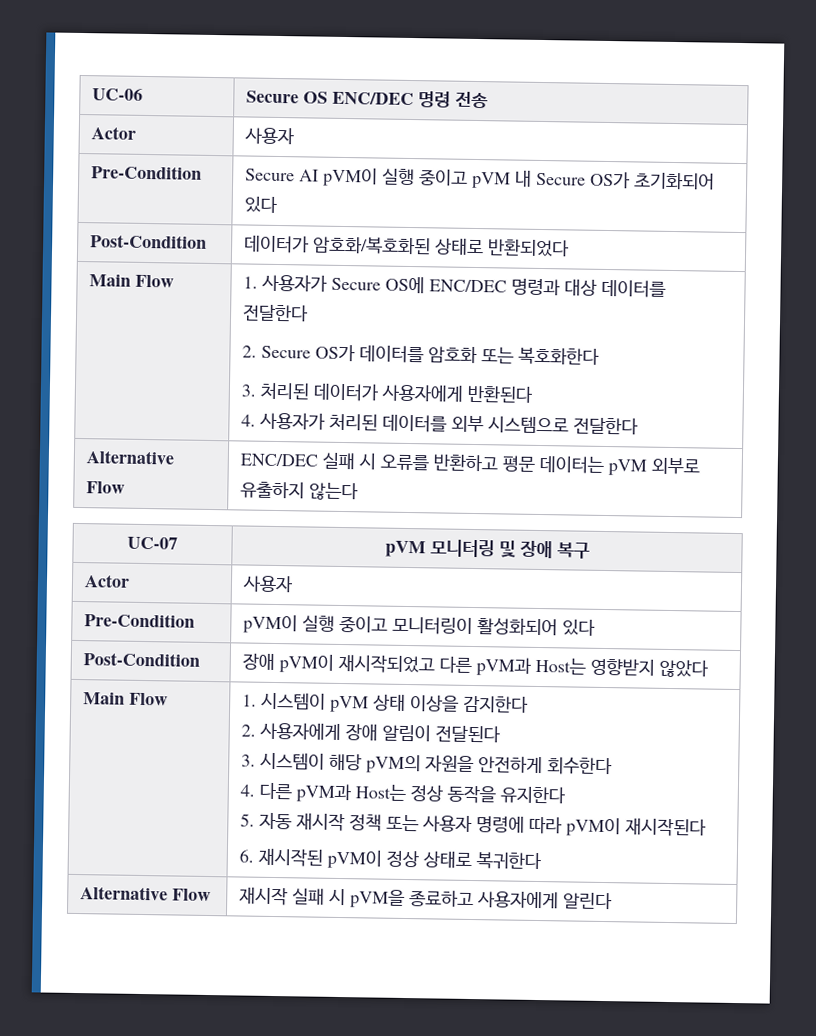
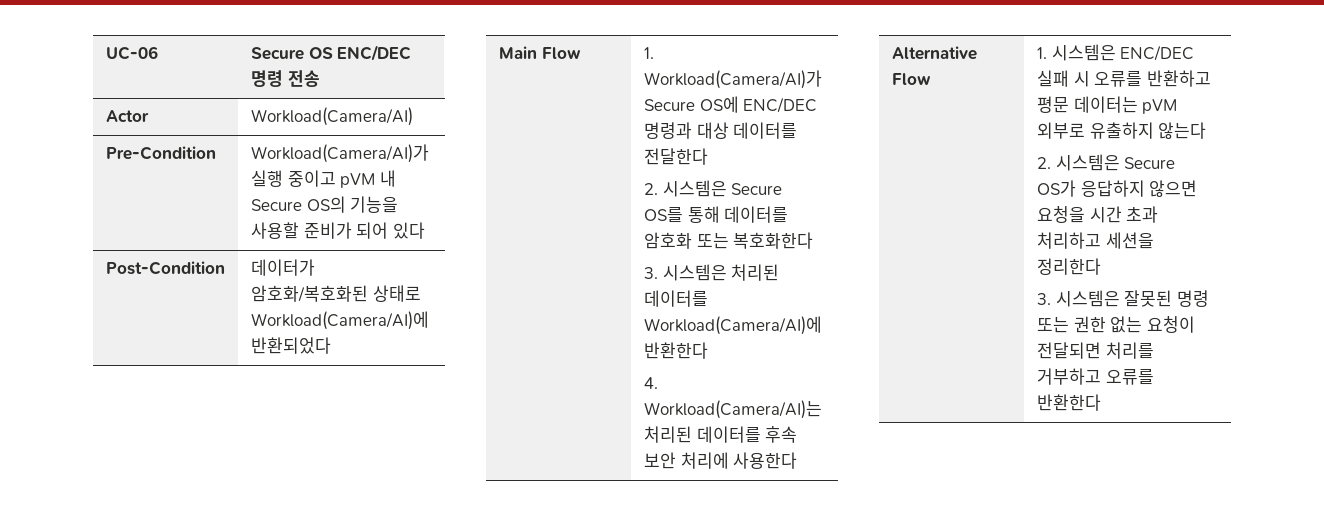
[243,127,295,145] [90,165,202,180] [244,167,378,187] 사용자 // Pre-Condition | Secure AI pVM이 -> [250,107,413,126] [105,146,216,160] [250,144,429,163] Workload(Camera/AI) // Pre-Condition | Workload(Camera/AI)가
[589,171,715,191] OS가 초기화되어 -> [306,196,399,213] [250,222,389,239] OS의 기능을 사용할 준비가 되어
(484, 246) none -> [250,311,429,330] Workload(Camera/AI)에
[260,274,328,292] 사용자가 -> [643,70,822,89] Workload(Camera/AI)가
[260,344,356,362] Secure OS가 -> [662,180,783,197] [643,206,720,223] 시스템은 Secure OS를 통해
[259,382,534,403] [240,412,639,435] [85,450,174,465] [85,481,125,494] 처리된 데이터가 사용자에게 반환된다 // 4. 사용자가 처리된 데이터를 외부 시스템으로 전달한다 // Alternative Flow | -> [662,264,780,281] [643,290,708,307] [643,316,822,335] [643,342,708,359] [643,377,658,389] [643,400,822,419] [643,426,798,443] [643,452,798,469] [891,46,977,60] [891,73,931,85] [1036,44,1116,61] 시스템은 처리된 데이터를 Workload(Camera/AI)에 반환한다 // 4. Workload(Camera/AI)는 처리된 데이터를 후속 보안 처리에 사용한다 // Alternative Flow | 1. 시스템은
[127,536,178,550] [384,539,590,559] [83,574,130,588] [241,575,294,593] [83,613,195,628] [242,614,596,637] [82,652,200,667] [241,653,709,678] [82,692,168,706] [241,692,529,713] [240,722,501,743] [240,752,613,776] [239,782,566,804] [239,812,707,837] [238,847,542,870] [79,886,211,902] [238,886,613,910] // UC-07 | pVM 모니터링 및 장애 복구 // Actor | 사용자 // Pre-Condition | pVM이 실행 중이고 모니터링이 활성화되어 있다 // Post-Condition | 장애 pVM이 재시작되었고 다른 pVM과 Host는 영향받지 않았다 // Main Flow | 1. 시스템이 pVM 상태 이상을 감지한다 // 2. 사용자에게 장애 알림이 전달된다 // 3. 시스템이 해당 pVM의 자원을 안전하게 회수한다 // 4. 다른 pVM과 Host는 정상 동작을 유지한다 // 5. 자동 재시작 정책 또는 사용자 명령에 따라 pVM이 재시작된다 // 6. 재시작된 pVM이 정상 상태로 복귀한다 // Alternative Flow | 재시작 실패 시 pVM을 종료하고 사용자에게 알린다 -> [1036,154,1176,171] [1036,180,1198,197] [1036,206,1159,223] [1036,232,1154,249] [1036,258,1101,275] [1036,290,1209,307] [1036,316,1195,333] [1036,342,1154,359] [1036,368,1154,385] [1036,394,1101,411] // 2. 시스템은 Secure OS가 응답하지 않으면 요청을 시간 초과 처리하고 세션을 정리한다 // 3. 시스템은 잘못된 명령 또는 권한 없는 요청이 전달되면 처리를 거부하고 오류를 반환한다

